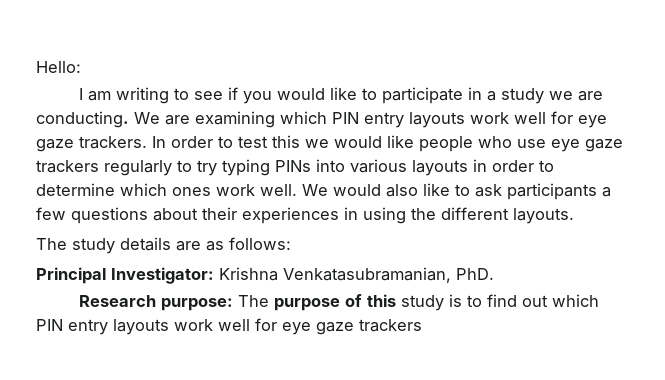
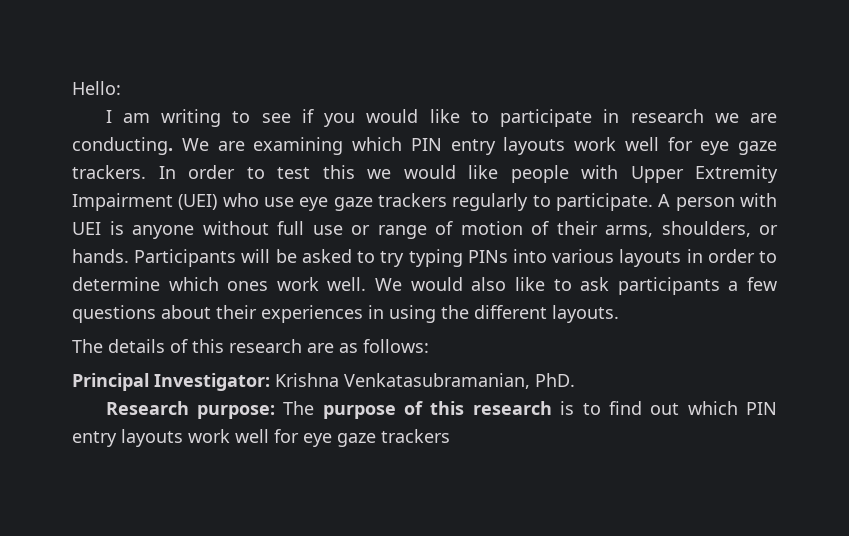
[486,88,544,104] a study -> [630,109,704,123] research
(473, 144) none -> [581,165,778,183] [72,193,218,211] with Upper Extremity Impairment (UEI)
(192, 166) none -> [556,193,778,211] [72,221,778,239] [72,249,376,267] participate. A person with UEI is anyone without full use or range of motion of their arms, shoulders, or hands. Participants will be asked to
[72,237,171,254] study details -> [108,339,302,353] details of this research
[400,295,444,311] study -> [472,401,552,415] research

